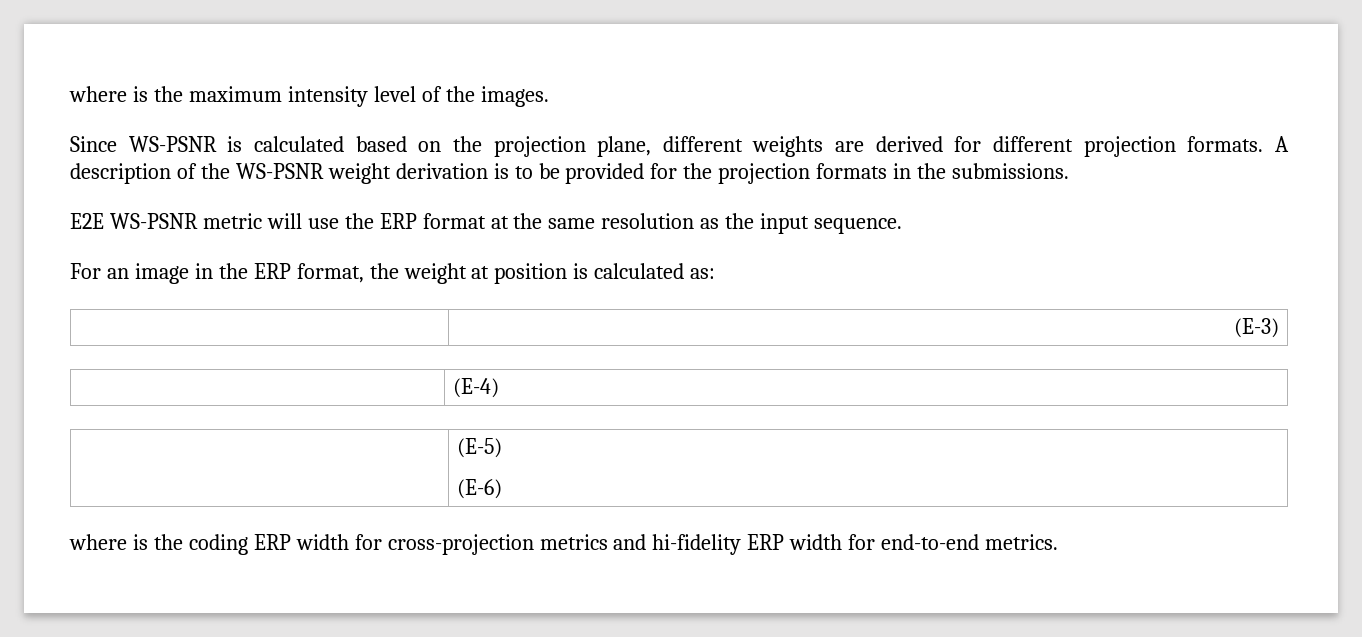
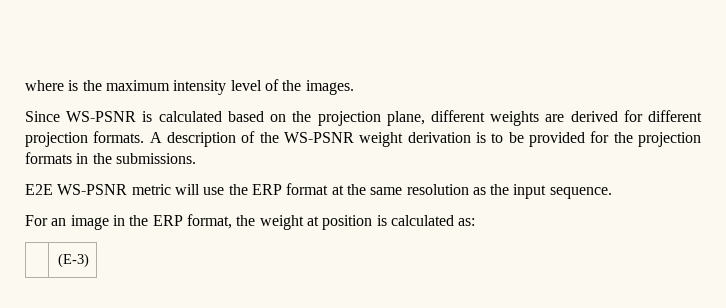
[452,378,499,398] [456,438,502,458] [456,479,502,499] [69,534,1059,555] // | (E-4) // | (E-5) // (E-6) // where is the coding ERP width for cross-projection metrics and hi-fidelity ERP width for end-to-end metrics. -> (90, 260) none

